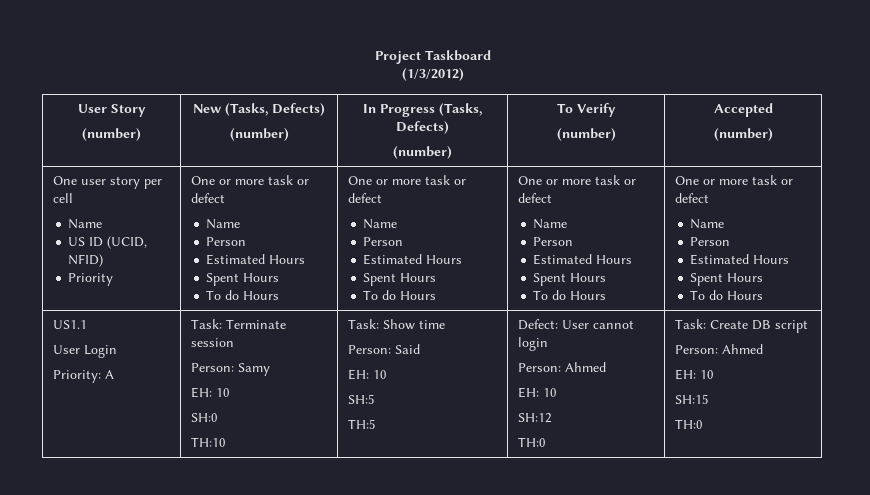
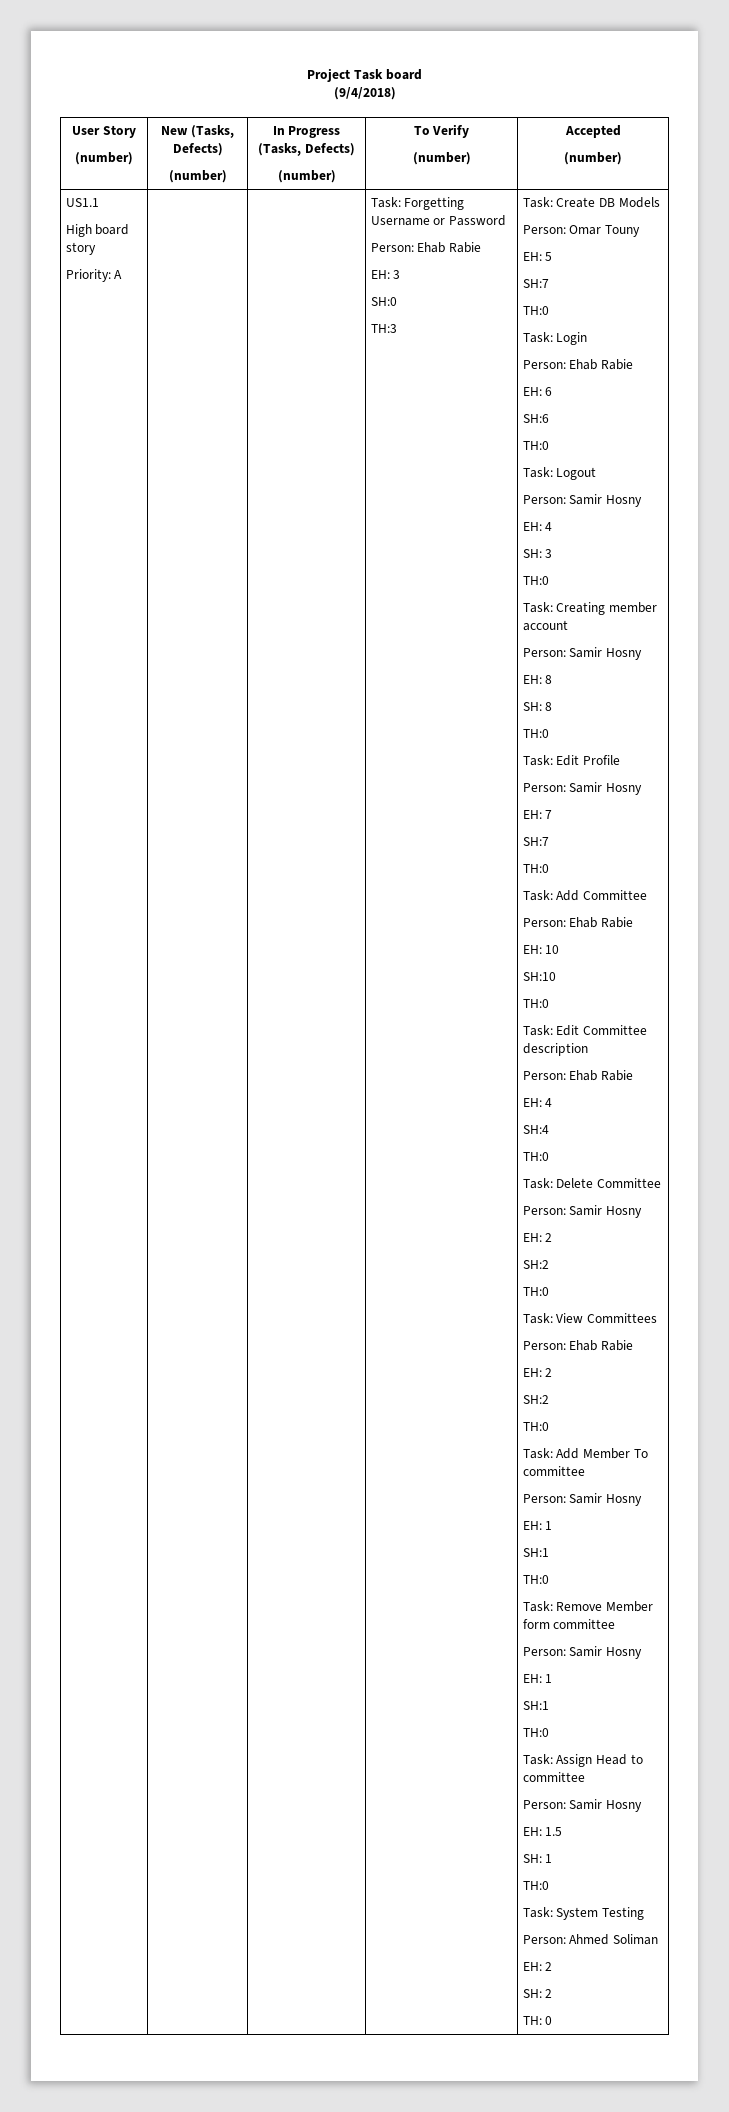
[424,50,491,61] [401,68,464,81] Taskboard // (1/3/2012) -> [354,69,422,80] [333,87,396,100] Task board // (9/4/2018)
[52,176,162,189] [52,193,73,203] [68,219,103,229] [68,236,148,249] [68,254,104,267] [68,273,114,286] [190,175,309,185] [190,193,225,203] [206,219,241,229] [206,237,247,246] [206,254,306,265] [206,273,280,286] [206,290,280,300] [347,175,466,185] [347,193,382,203] [363,219,398,229] [363,237,404,246] [363,254,463,265] [363,273,437,286] [363,290,437,300] [517,175,636,185] [517,193,552,203] [533,219,568,229] [533,237,574,246] [533,254,633,265] [533,273,607,286] [533,290,607,300] [674,175,793,185] [674,193,709,203] [690,219,725,229] [690,237,731,246] [690,254,790,265] [690,273,764,286] [690,290,764,300] [52,320,87,329] [52,345,117,358] [52,370,114,383] [190,319,286,329] [190,338,234,347] [190,363,270,376] [190,387,230,398] [190,413,218,422] [190,437,226,447] [347,319,445,330] [347,344,420,354] [347,369,387,380] [347,394,375,404] [347,419,376,429] [517,319,634,330] [517,337,548,351] [517,362,606,372] [517,387,557,398] [517,413,552,423] [517,437,546,447] [674,319,808,333] [674,344,763,354] [674,369,714,380] [674,394,709,404] [674,419,703,429] One user story per cell // Name // US ID (UCID, NFID) // Priority | One or more task or defect // Name // Person // Estimated Hours // Spent Hours // To do Hours | One or more task or defect // Name // Person // Estimated Hours // Spent Hours // To do Hours | One or more task or defect // Name // Person // Estimated Hours // Spent Hours // To do Hours | One or more task or defect // Name // Person // Estimated Hours // Spent Hours // To do Hours // US1.1 // User Login // Priority: A | Task: Terminate session // Person: Samy // EH: 10 // SH:0 // TH:10 | Task: Show time // Person: Said // EH: 10 // SH:5 // TH:5 | Defect: User cannot login // Person: Ahmed // EH: 10 // SH:12 // TH:0 | Task: Create DB script // Person: Ahmed // EH: 10 // SH:15 // TH:0 -> [65,198,99,207] [65,224,130,237] [65,242,96,255] [65,269,123,282] [370,197,465,210] [370,215,506,226] [370,242,481,253] [370,270,401,279] [370,297,397,306] [370,324,397,333] [522,197,660,208] [522,225,640,237] [522,252,553,261] [522,279,549,288] [522,306,549,315] [522,332,588,345] [522,359,633,370] [522,387,553,396] [522,414,549,423] [522,441,549,450] [522,467,597,480] [522,494,642,507] [522,522,553,531] [522,549,553,558] [522,576,549,585] [522,602,657,615] [522,620,568,631] [522,647,642,660] [522,675,553,684] [522,702,553,711] [522,729,549,738] [522,755,620,766] [522,782,642,795] [522,810,553,819] [522,837,549,846] [522,864,549,873] [522,890,647,901] [522,917,633,928] [522,945,560,954] [522,972,556,981] [522,999,549,1008] [522,1025,647,1036] [522,1043,588,1056] [522,1070,633,1081] [522,1098,553,1107] [522,1125,549,1134] [522,1152,549,1161] [522,1178,661,1189] [522,1205,642,1218] [522,1233,553,1242] [522,1260,549,1269] [522,1287,549,1296] [522,1313,657,1324] [522,1340,633,1351] [522,1368,553,1377] [522,1395,549,1404] [522,1422,549,1431] [522,1448,648,1459] [522,1466,585,1476] [522,1493,642,1506] [522,1521,553,1530] [522,1548,549,1557] [522,1575,549,1584] [522,1601,653,1612] [522,1619,616,1629] [522,1646,642,1659] [522,1674,553,1683] [522,1701,549,1710] [522,1728,549,1737] [522,1754,643,1767] [522,1772,585,1782] [522,1799,642,1812] [522,1827,563,1836] [522,1854,553,1863] [522,1881,549,1890] [522,1907,644,1920] [522,1934,658,1945] [522,1962,553,1971] [522,1989,553,1998] [522,2016,553,2025] US1.1 // High board story // Priority: A | | | Task: Forgetting Username or Password // Person: Ehab Rabie // EH: 3 // SH:0 // TH:3 | Task: Create DB Models // Person: Omar Touny // EH: 5 // SH:7 // TH:0 // Task: Login // Person: Ehab Rabie // EH: 6 // SH:6 // TH:0 // Task: Logout // Person: Samir Hosny // EH: 4 // SH: 3 // TH:0 // Task: Creating member account // Person: Samir Hosny // EH: 8 // SH: 8 // TH:0 // Task: Edit Profile // Person: Samir Hosny // EH: 7 // SH:7 // TH:0 // Task: Add Committee // Person: Ehab Rabie // EH: 10 // SH:10 // TH:0 // Task: Edit Committee description // Person: Ehab Rabie // EH: 4 // SH:4 // TH:0 // Task: Delete Committee // Person: Samir Hosny // EH: 2 // SH:2 // TH:0 // Task: View Committees // Person: Ehab Rabie // EH: 2 // SH:2 // TH:0 // Task: Add Member To committee // Person: Samir Hosny // EH: 1 // SH:1 // TH:0 // Task: Remove Member form committee // Person: Samir Hosny // EH: 1 // SH:1 // TH:0 // Task: Assign Head to committee // Person: Samir Hosny // EH: 1.5 // SH: 1 // TH:0 // Task: System Testing // Person: Ahmed Soliman // EH: 2 // SH: 2 // TH: 0

